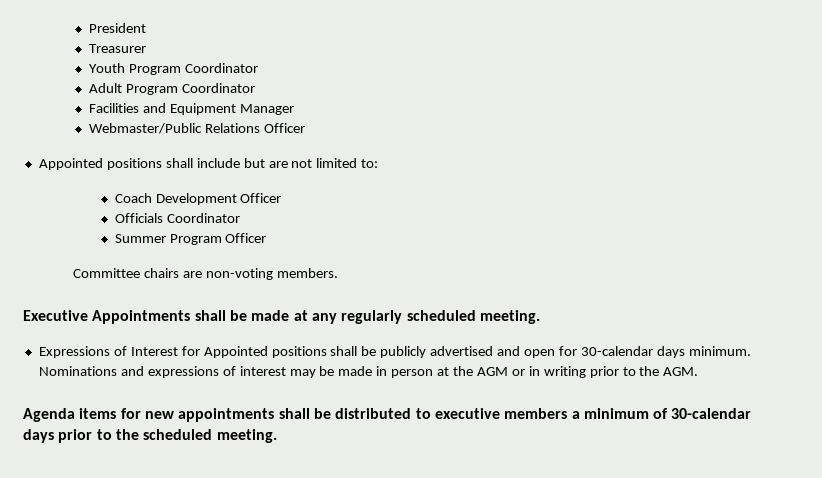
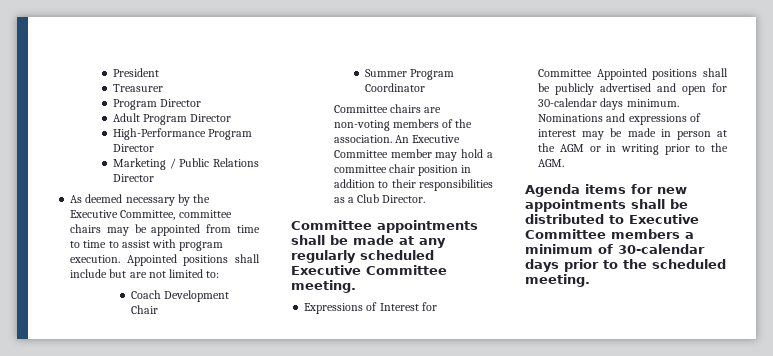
[89,63,259,75] Youth Program Coordinator -> [112,99,202,110] Program Director
[182,83,256,93] [89,103,295,115] [89,123,306,134] Coordinator // Facilities and Equipment Manager // Webmaster/Public Relations Officer // -> [190,114,232,122] [112,128,253,140] [112,144,154,152] [112,158,259,170] [112,174,154,182] [70,194,211,206] [70,210,232,220] [70,224,260,236] [70,239,224,251] [70,255,121,263] Director // High-Performance Program Director // Marketing / Public Relations Director // As deemed necessary by the Executive Committee, committee chairs may be appointed from time to time to assist with program execution.
[240,193,282,203] [114,213,240,223] Officer // Officials Coordinator -> [130,305,158,314] Chair
[225,233,267,243] Officer -> [364,83,425,92] Coordinator
[277,268,339,278] [23,310,191,324] members. // Executive Appointments -> [392,119,473,128] [333,135,461,143] [333,149,493,161] [333,164,472,176] [333,179,493,191] [333,194,426,203] [291,220,478,233] members of the association. An Executive Committee member may hold a committee chair position in addition to their responsibilities as a Club Director. // Committee appointments
(476, 315) none -> [291,265,447,275] Executive Committee
(200, 351) none -> [538,69,593,77] Committee
[434,408,500,419] executive -> [629,214,699,224] [525,229,606,239] Executive Committee

